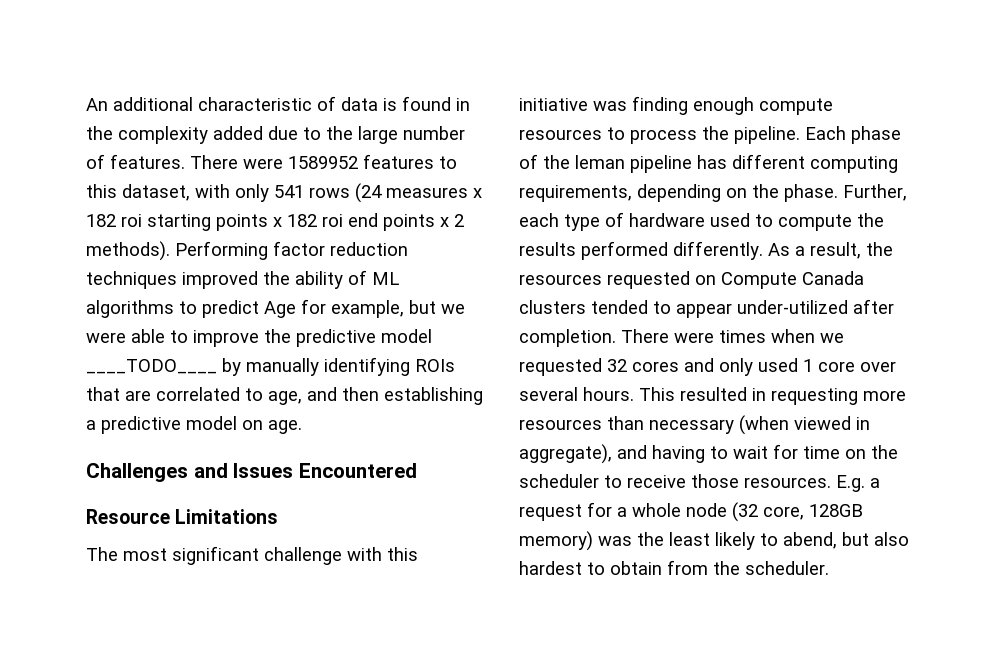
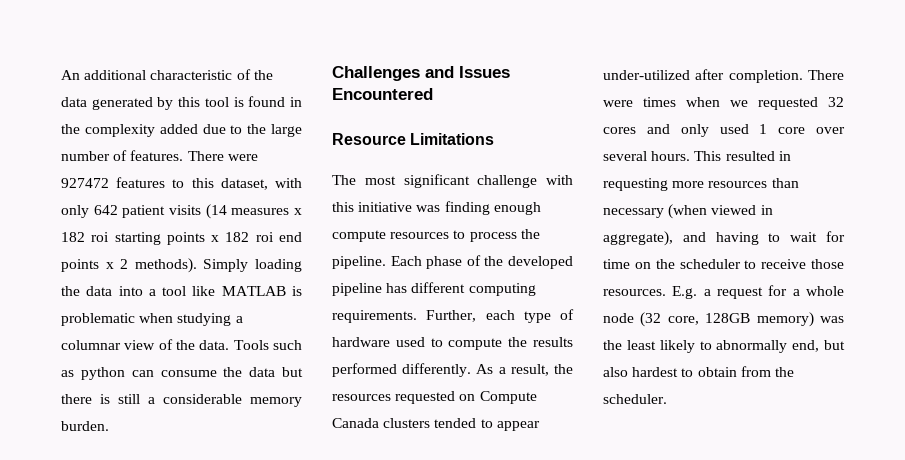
[341,97,378,111] data -> [253,70,273,80] [61,97,229,110] the data generated by this tool
[288,156,358,169] 1589952 -> [61,178,109,188] 927472
[274,183,382,203] 541 rows (24 -> [93,204,227,219] 642 patient visits (14
[175,241,408,260] [86,270,399,289] [86,299,465,318] [86,329,432,347] [86,357,455,376] [86,387,483,405] [86,416,302,434] Performing factor reduction techniques improved the ability of ML algorithms to predict Age for example, but we were able to improve the predictive model ____TODO____ by manually identifying ROIs that are correlated to age, and then establishing a predictive model on age. -> [203,259,302,272] [61,286,302,296] [61,313,243,326] [61,339,302,350] [61,367,303,380] [61,394,302,407] [61,421,109,431] Simply loading the data into a tool like MATLAB is problematic when studying a columnar view of the data. Tools such as python can consume the data but there is still a considerable memory burden.
[575,155,625,169] leman -> [508,256,573,269] developed
[519,184,838,202] requirements, depending on the phase. -> [332,310,417,323] requirements.
[783,532,837,549] abend, -> [716,340,820,353] abnormally end,

